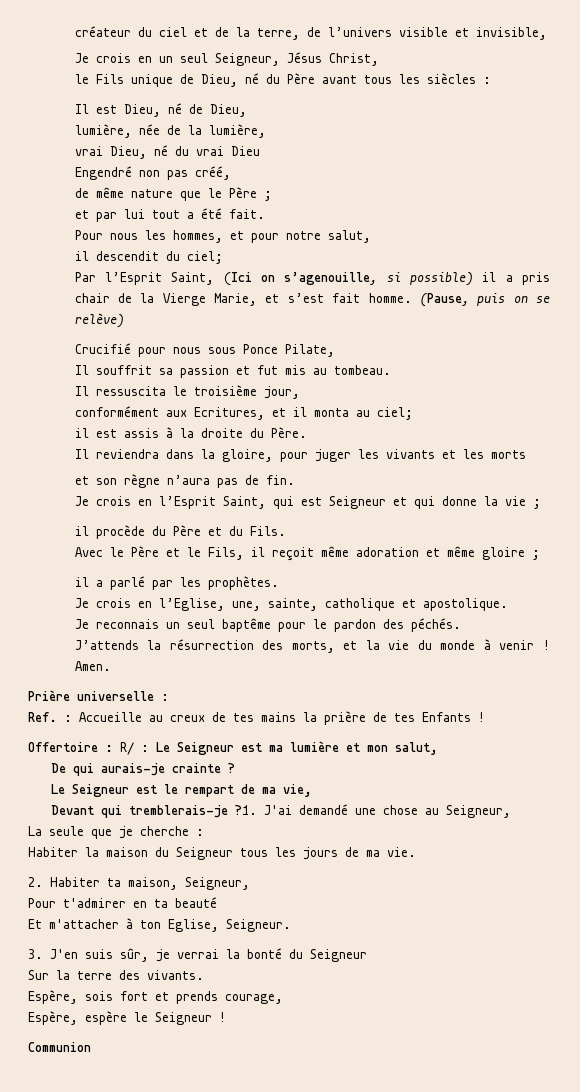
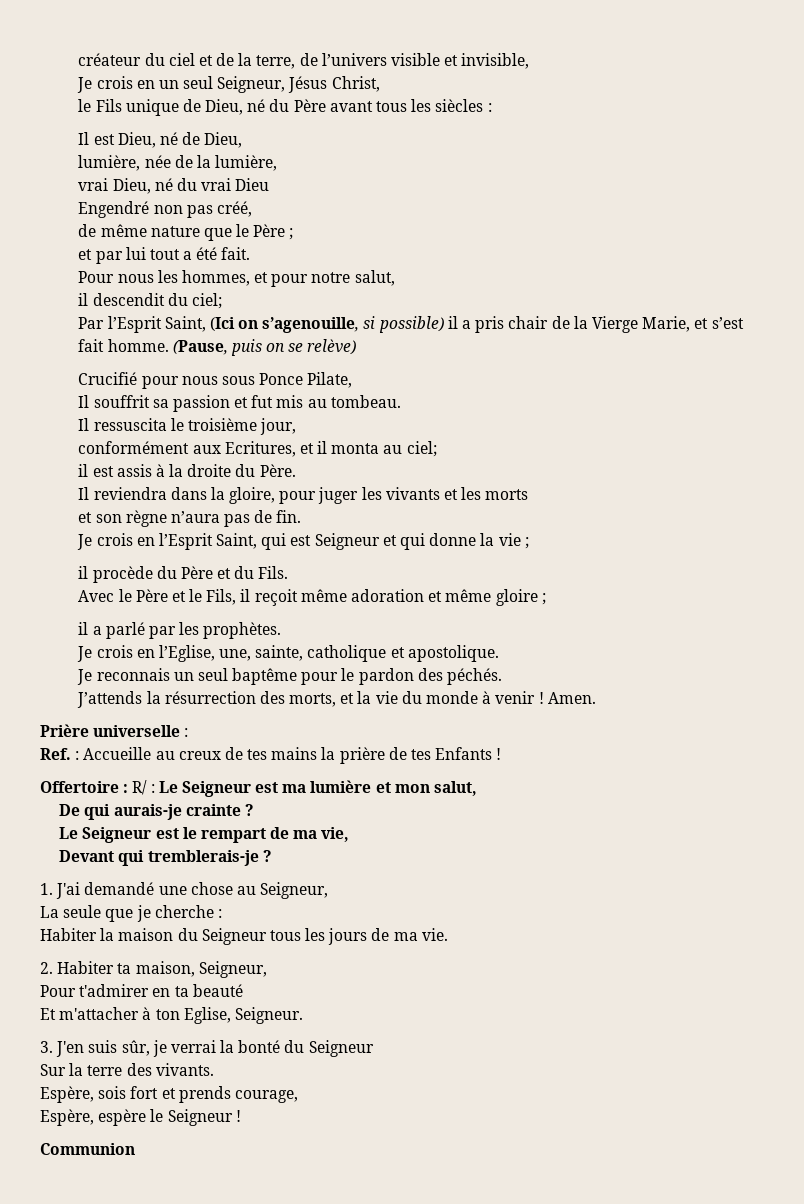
[235,805,258,815] ?1. -> [262,850,272,862] [40,883,53,895] ? // 1.

